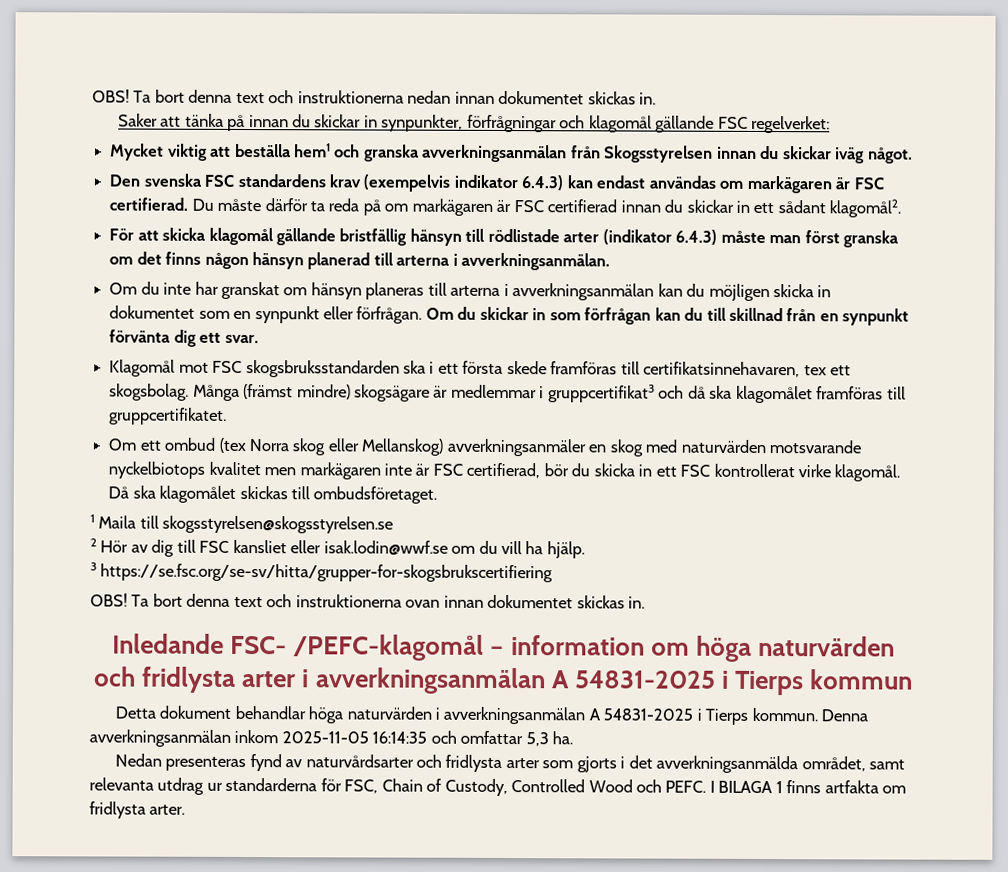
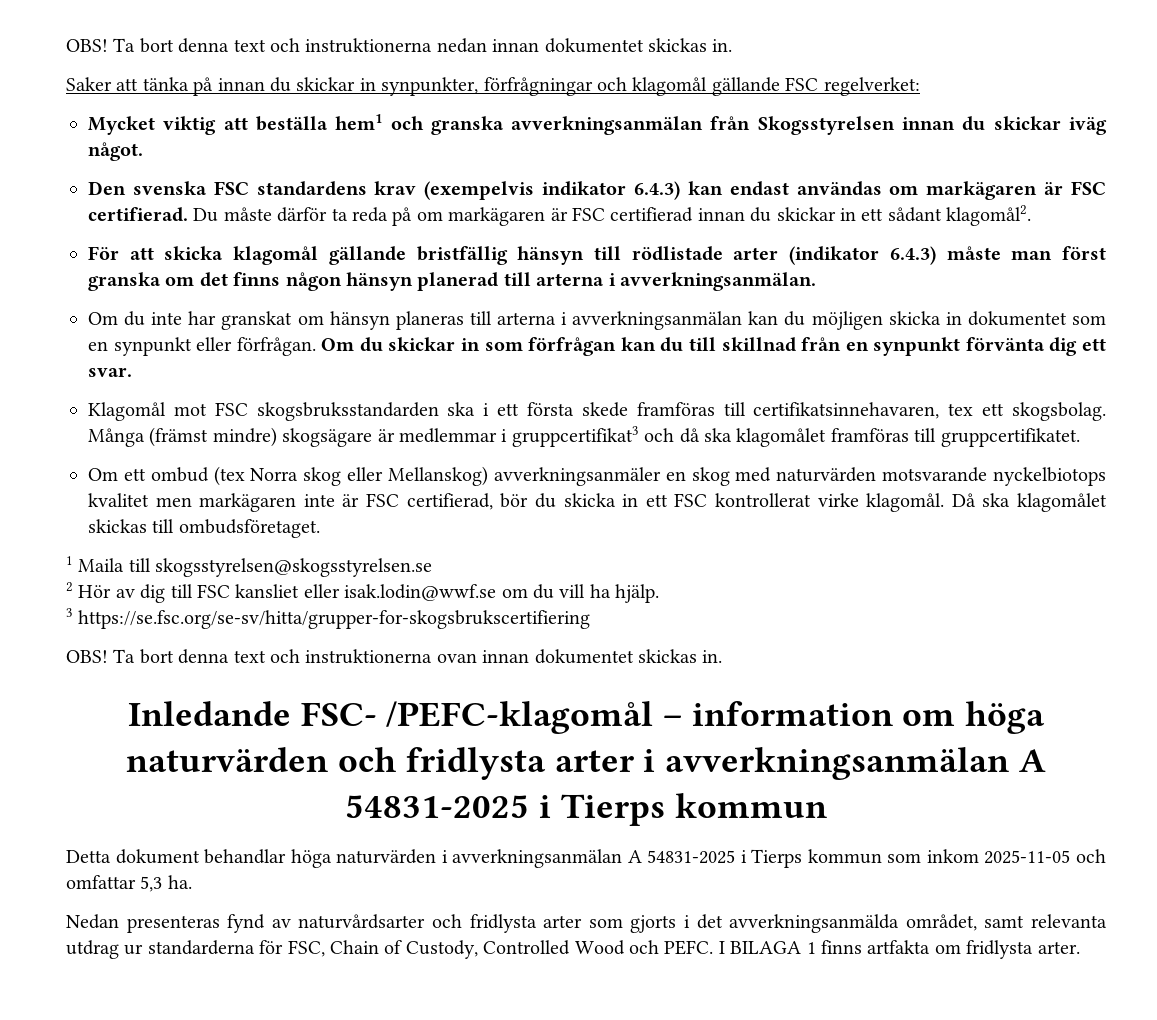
[751,707,869,722] [89,729,231,747] kommun. Denna avverkningsanmälan -> [807,849,922,864] kommun som
[372,731,428,744] 16:14:35 -> (1071, 857) none

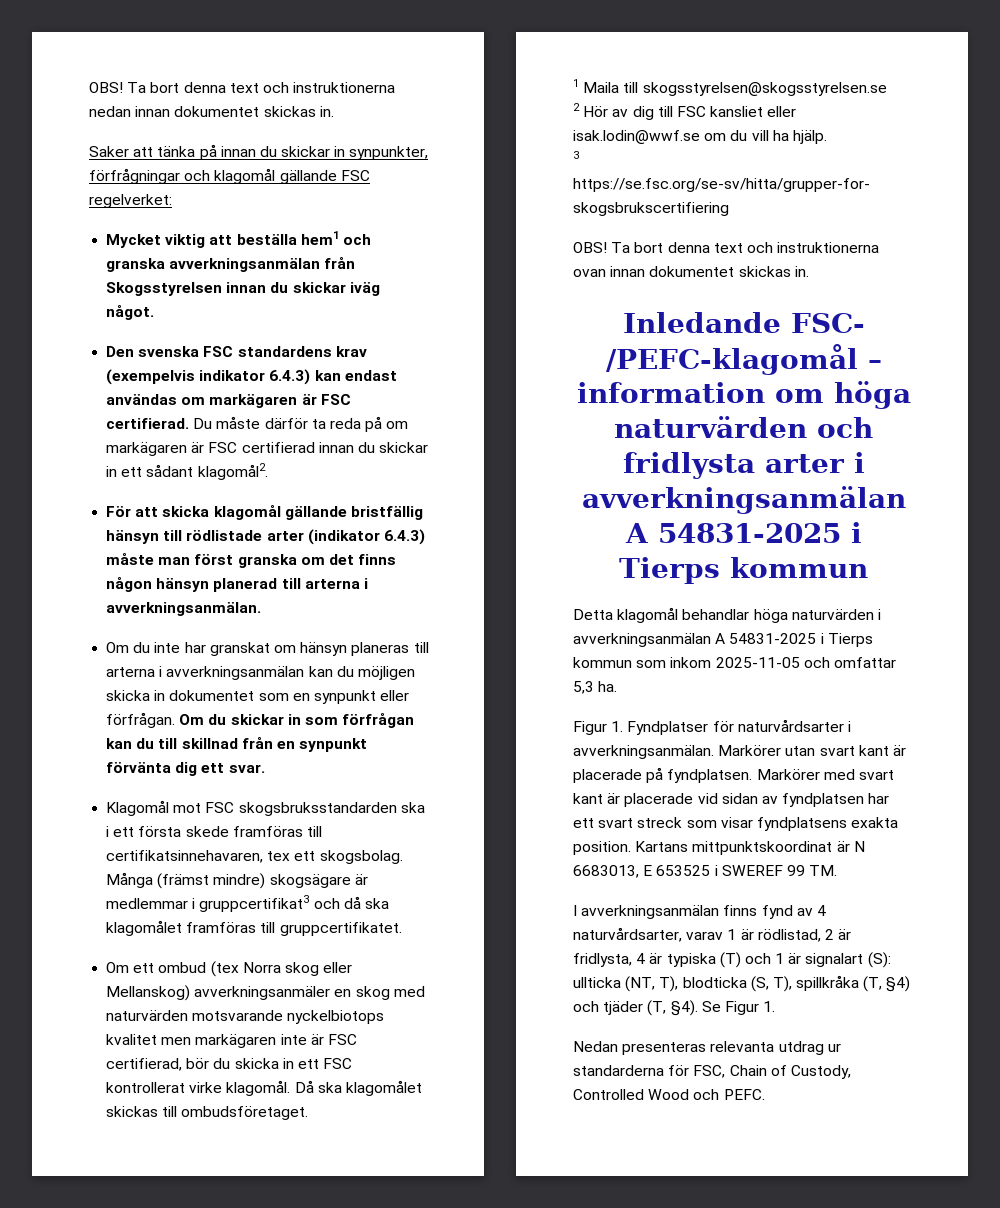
[115,849,200,864] dokument -> [617,607,679,623] klagomål
[66,914,1025,933] Nedan presenteras fynd av naturvårdsarter och fridlysta arter som gjorts i det avverkningsanmälda området, samt -> [573,719,851,735] [573,745,906,759] [573,767,894,783] [573,793,890,807] [573,817,899,831] [573,841,865,855] [573,865,838,878] [573,905,826,919] [573,927,852,942] [573,952,891,968] [573,975,911,992] [573,1000,776,1016] [573,1041,707,1055] Figur 1. Fyndplatser för naturvårdsarter i avverkningsanmälan. Markörer utan svart kant är placerade på fyndplatsen. Markörer med svart kant är placerade vid sidan av fyndplatsen har ett svart streck som visar fyndplatsens exakta position. Kartans mittpunktskoordinat är N 6683013, E 653525 i SWEREF 99 TM. // I avverkningsanmälan finns fynd av 4 naturvårdsarter, varav 1 är rödlistad, 2 är fridlysta, 4 är typiska (T) och 1 är signalart (S): ullticka (NT, T), blodticka (S, T), spillkråka (T, §4) och tjäder (T, §4). Se Figur 1. // Nedan presenteras
[718,940,1080,959] I BILAGA 1 finns artfakta om fridlysta arter. -> (765, 1094) none

